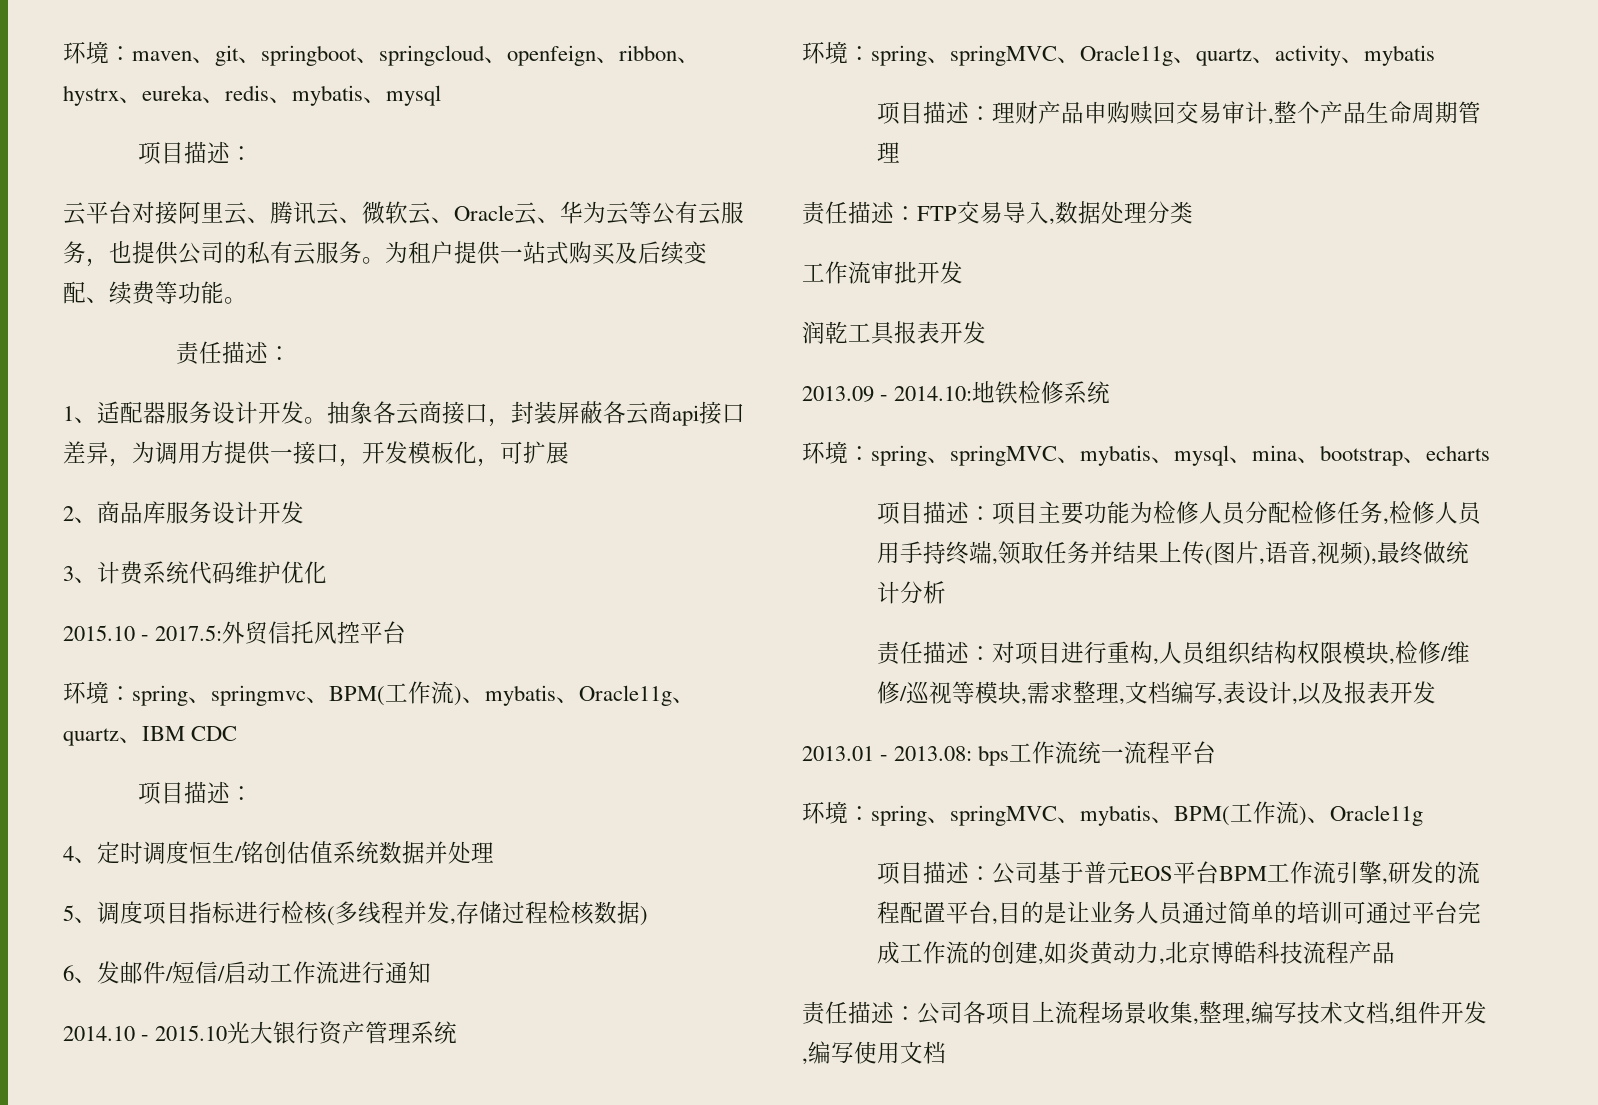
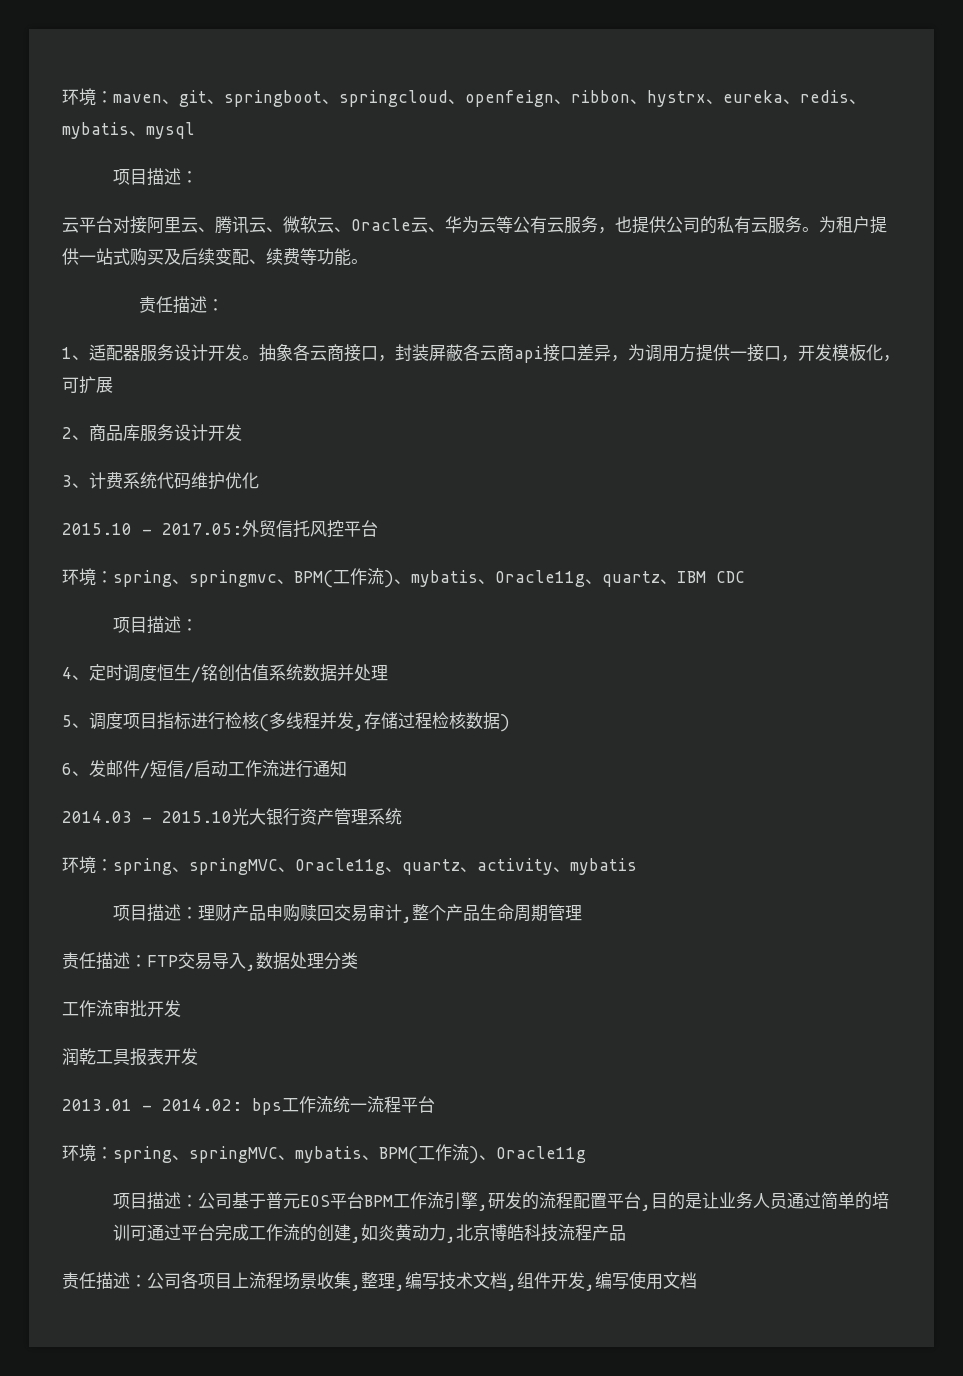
[155,625,223,641] 2017.5: -> [162,523,242,535] 2017.05:
[63,1026,135,1041] 2014.10 -> [62,811,132,823] 2014.03
[802,381,1111,404] [802,441,1490,466] [877,501,1483,525] [877,541,1470,566] [877,581,947,604] [877,641,1471,665] [877,681,1437,705] // 2013.09 - 2014.10:地铁检修系统 // 环境：spring、springMVC、mybatis、mysql、mina、bootstrap、echarts // 项目描述：项目主要功能为检修人员分配检修任务,检修人员用手持终端,领取任务并结果上传(图片,语音,视频),最终做统计分析 // 责任描述：对项目进行重构,人员组织结构权限模块,检修/维修/巡视等模块,需求整理,文档编写,表设计,以及报表开发 -> (198, 1056) none
[894,746,973,761] 2013.08: -> [162,1099,242,1111] 2014.02:

